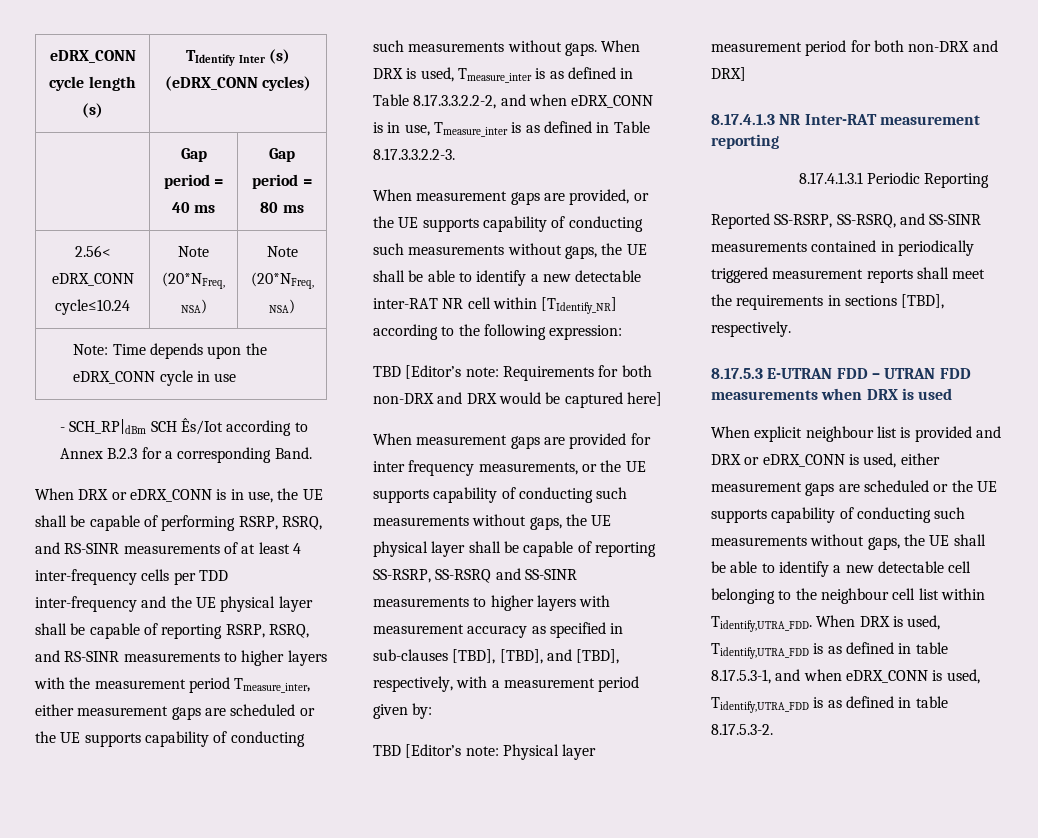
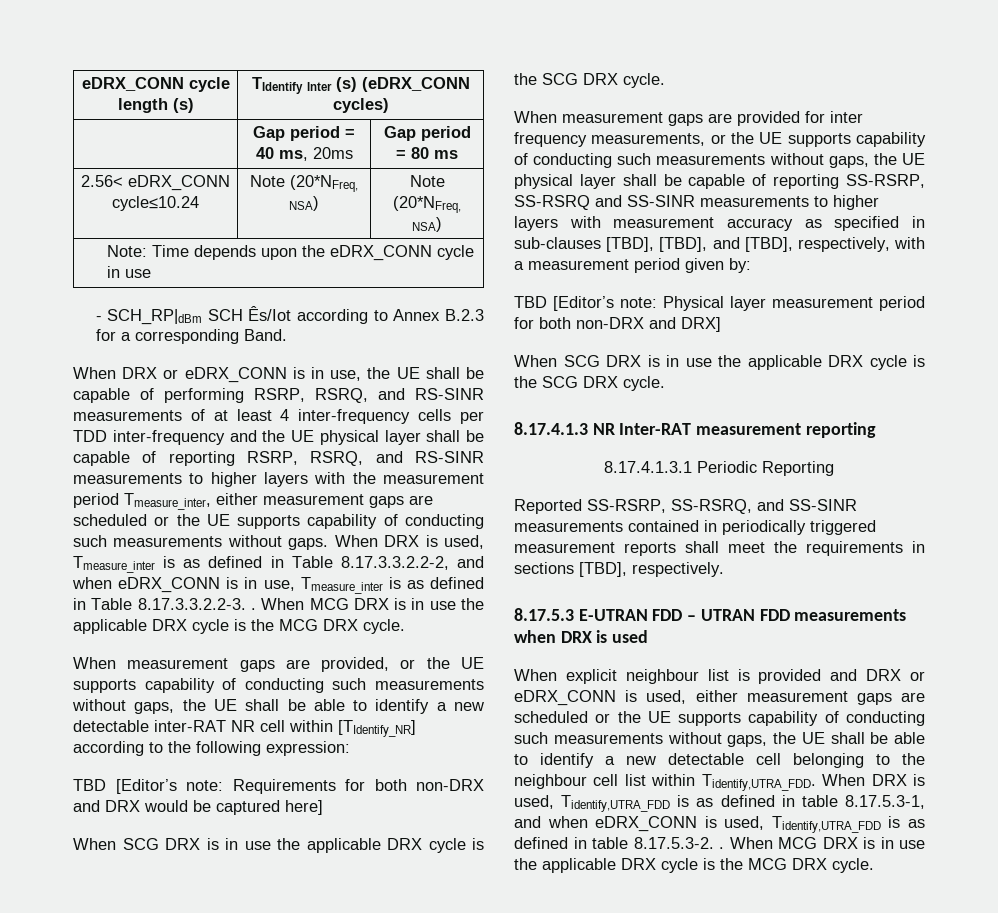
[194,205,216,213] ms -> [278,147,353,161] ms, 20ms
(455, 154) none -> [250,598,485,610] [73,619,405,634] . When MCG DRX is in use the applicable DRX cycle is the MCG DRX cycle.
(662, 399) none -> [73,838,484,853] [514,73,665,88] // When SCG DRX is in use the applicable DRX cycle is the SCG DRX cycle.
(746, 74) none -> [514,355,925,370] [514,376,665,391] // When SCG DRX is in use the applicable DRX cycle is the SCG DRX cycle.
(773, 729) none -> [719,837,925,849] [514,858,874,873] . When MCG DRX is in use the applicable DRX cycle is the MCG DRX cycle.

